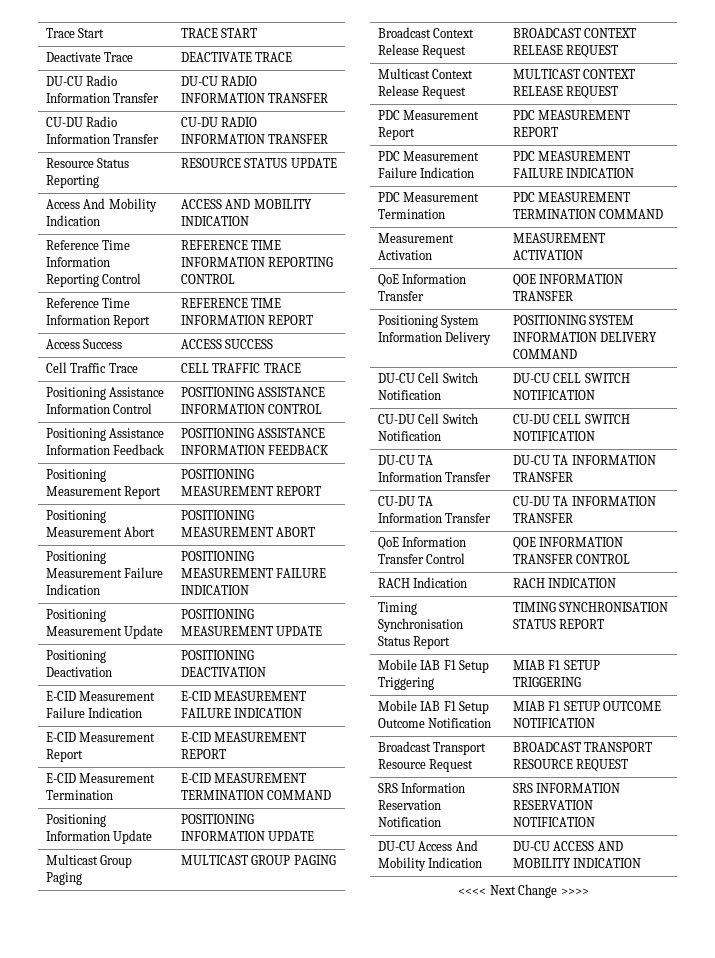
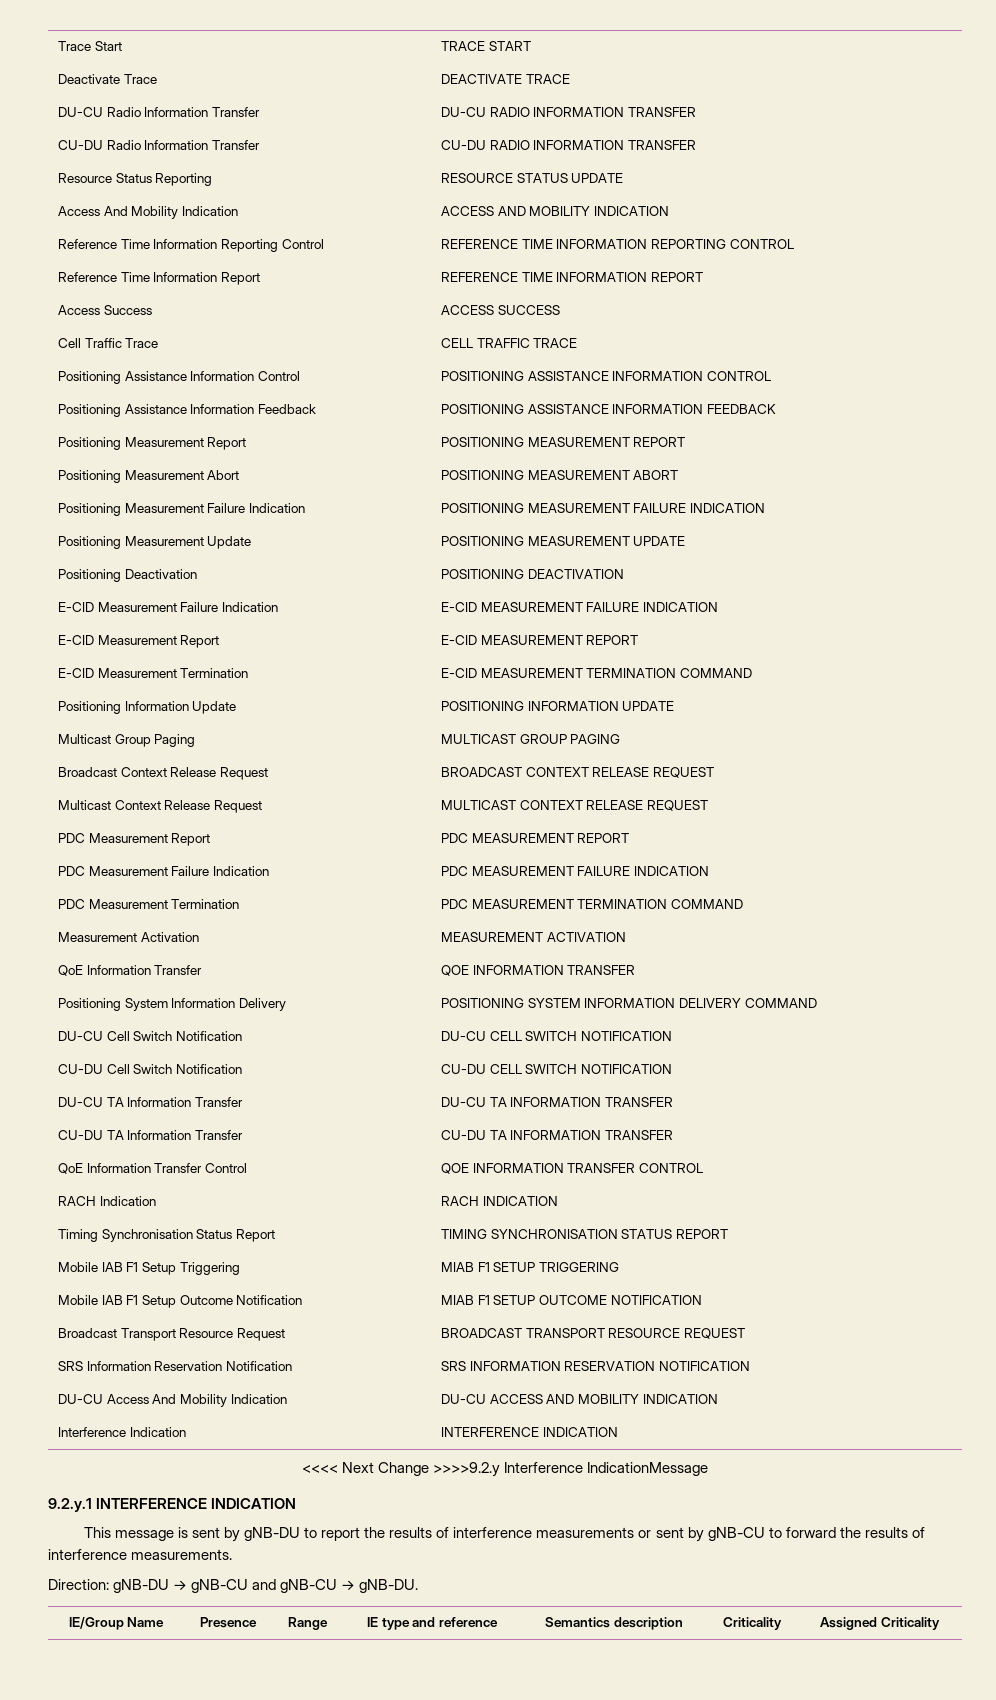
(642, 863) none -> [58,1427,186,1437] [441,1427,618,1437] // Interference Indication | INTERFERENCE INDICATION
[560,888,589,895] >>>> -> [433,1462,709,1477] [48,1498,297,1512] [83,1527,925,1542] [48,1549,233,1560] [48,1579,419,1593] [68,1617,165,1630] [200,1617,257,1628] [288,1617,328,1630] [367,1617,498,1630] [545,1617,683,1630] [723,1617,782,1630] [820,1617,940,1630] >>>>9.2.y Interference IndicationMessage // 9.2.y.1 INTERFERENCE INDICATION // This message is sent by gNB-DU to report the results of interference measurements or sent by gNB-CU to forward the results of interference measurements. // Direction: gNB-DU → gNB-CU and gNB-CU → gNB-DU. // IE/Group Name | Presence | Range | IE type and reference | Semantics description | Criticality | Assigned Criticality

